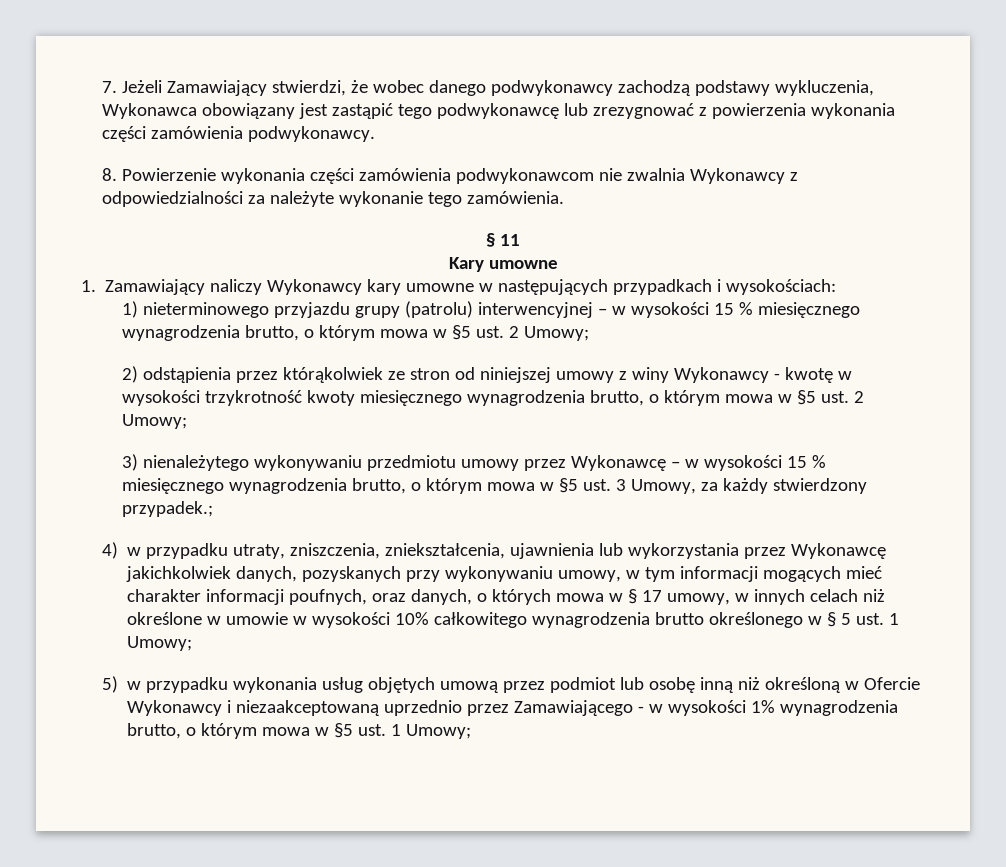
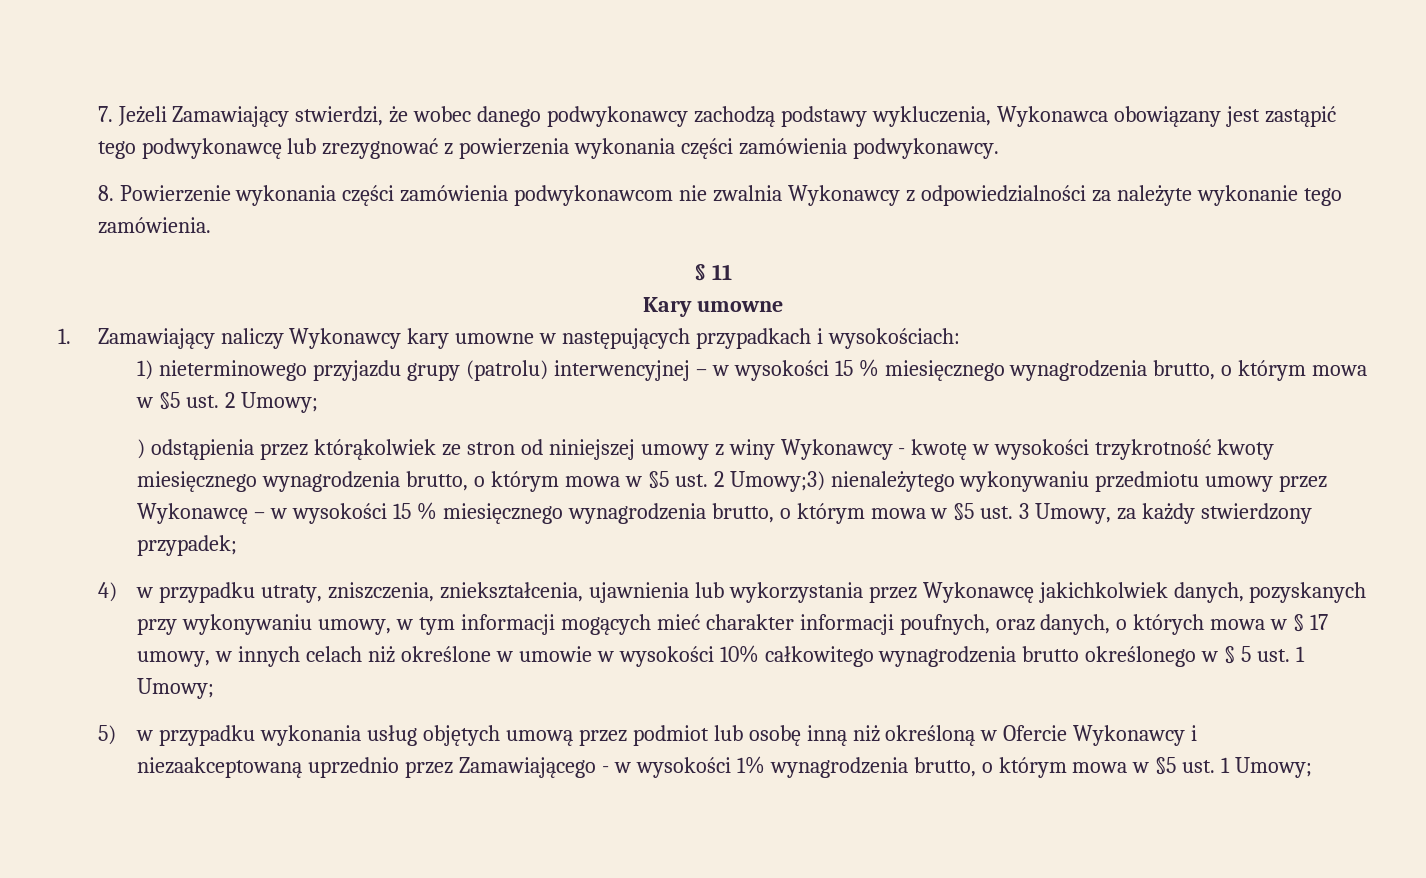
[122,366,139,383] 2) -> [137,439,146,459] )
[122,414,188,429] [122,454,139,471] Umowy; // 3) -> [729,471,825,492] Umowy;3)
[122,501,214,517] przypadek.; -> [137,535,238,556] przypadek;

